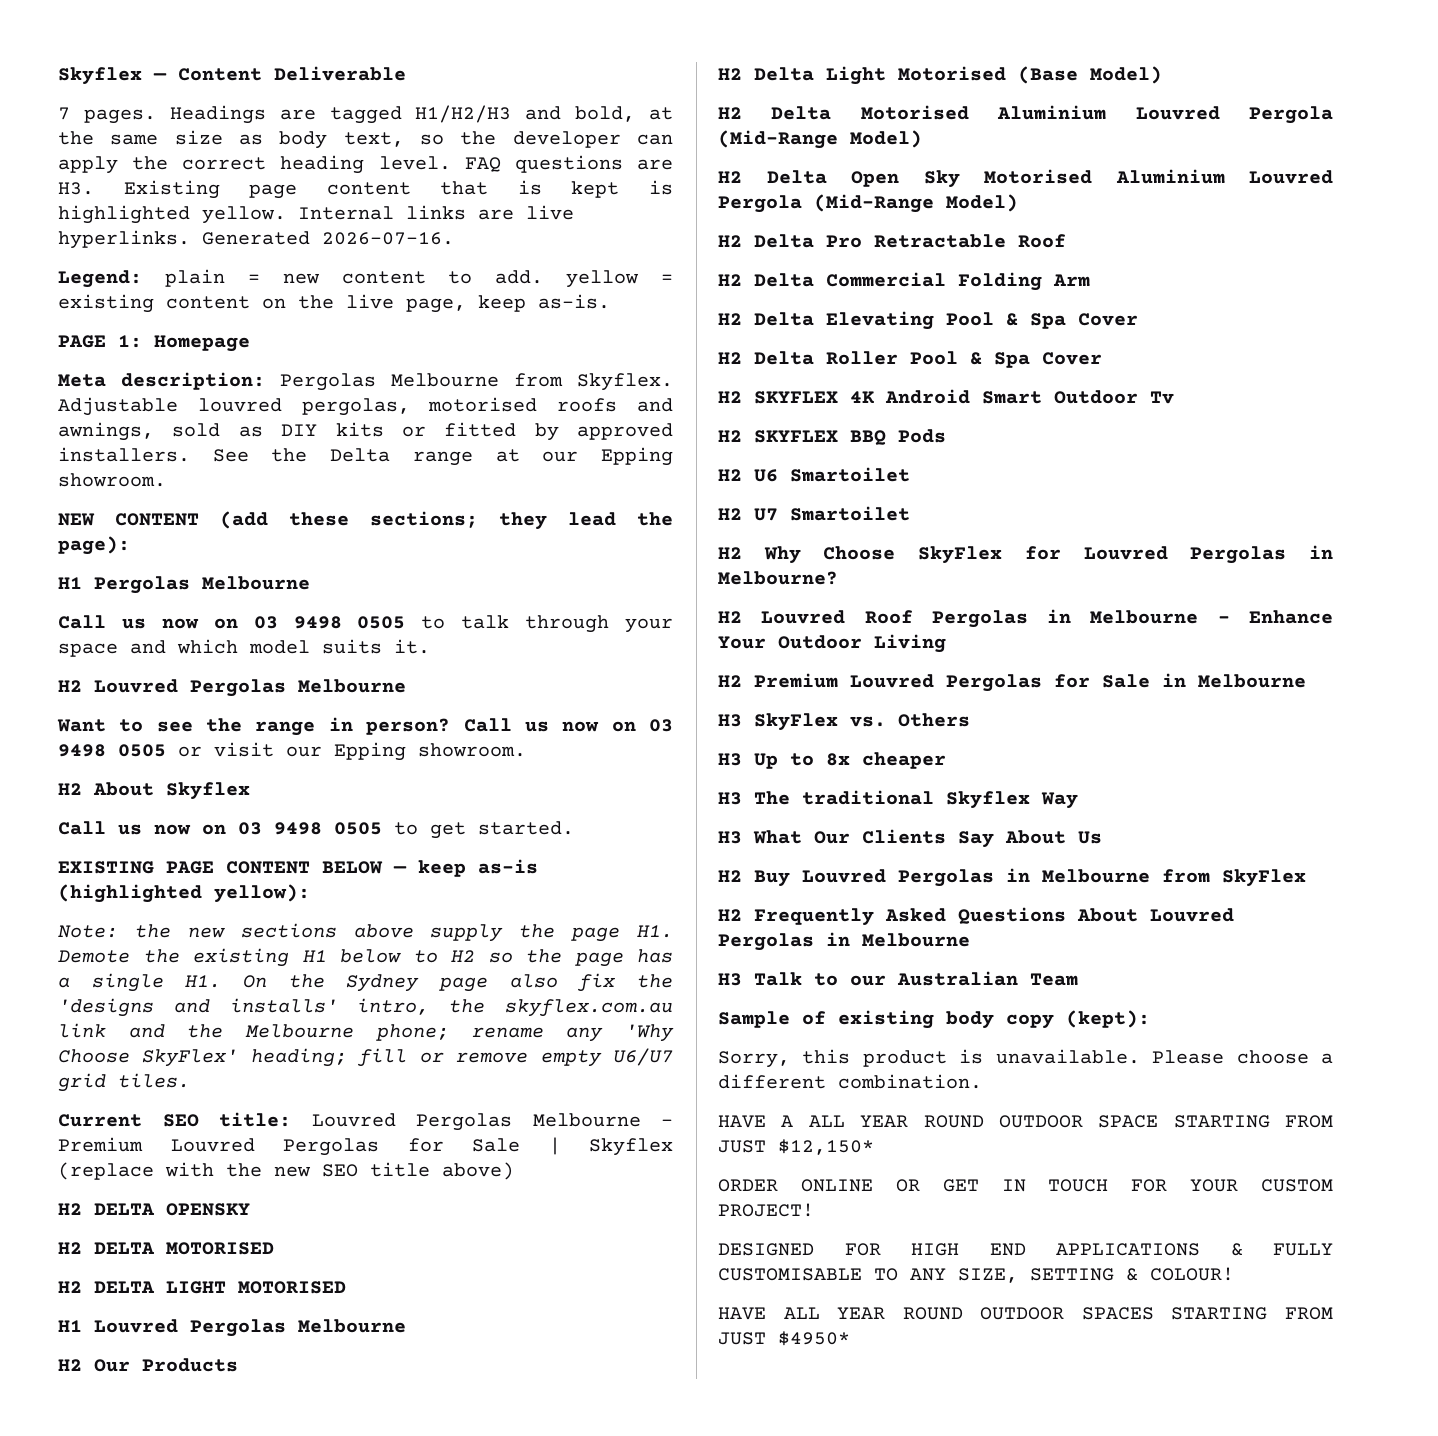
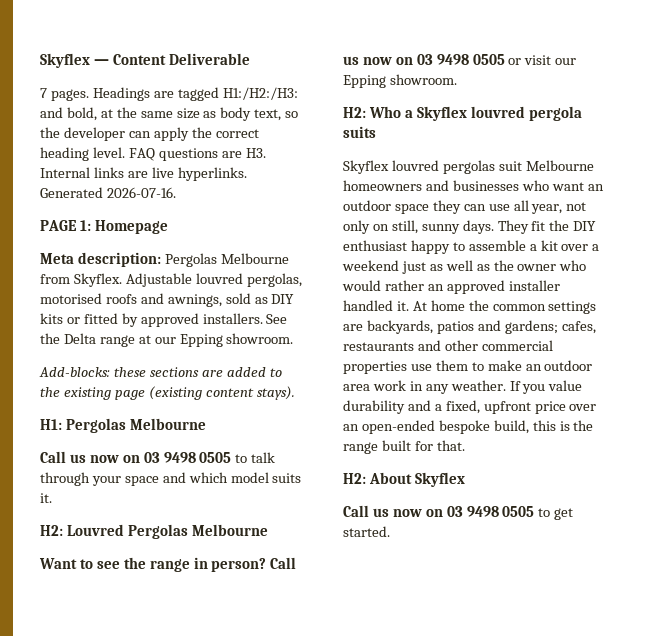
[415,105,512,123] H1/H2/H3 -> [222,87,298,100] H1:/H2:/H3:
[123,180,673,199] [58,205,286,224] Existing page content that is kept is highlighted yellow. -> (266, 153) none
[58,269,673,288] [58,294,610,313] // Legend: plain = new content to add. yellow = existing content on the live page, keep as-is. -> (176, 192) none
[58,511,673,530] [58,536,130,555] [58,577,82,589] NEW CONTENT (add these sections; they lead the page): // H1 -> [39,367,282,377] [40,386,295,400] [40,419,62,430] Add-blocks: these sections are added to the existing page (existing content stays). // H1:
[58,680,82,692] H2 -> [40,525,63,536] H2:
[58,783,82,795] H2 -> [343,106,582,121] [343,126,376,138] [343,160,594,174] [343,180,604,191] [343,200,587,214] [343,220,597,234] [343,240,600,254] [342,260,587,274] [342,280,560,294] [343,300,597,314] [343,320,596,334] [343,340,553,351] [343,360,593,374] [343,380,583,394] [343,400,597,414] [343,420,594,434] [343,440,465,454] [343,473,366,484] H2: Who a Skyflex louvred pergola suits // Skyflex louvred pergolas suit Melbourne homeowners and businesses who want an outdoor space they can use all year, not only on still, sunny days. They fit the DIY enthusiast happy to assemble a kit over a weekend just as well as the owner who would rather an approved installer handled it. At home the common settings are backyards, patios and gardens; cafes, restaurants and other commercial properties use them to make an outdoor area work in any weather. If you value durability and a fixed, upfront price over an open-ended bespoke build, this is the range built for that. // H2:
[58,859,538,877] [58,884,310,903] [58,923,673,942] [58,948,673,967] [58,973,673,992] [58,998,673,1017] [58,1023,674,1042] [58,1048,674,1067] [58,1073,190,1092] [58,1112,673,1131] [58,1137,673,1156] [58,1162,514,1180] [58,1203,250,1216] [58,1242,274,1255] [58,1281,346,1294] [58,1319,406,1337] [58,1358,238,1372] [718,66,1162,85] [718,105,1333,124] [718,130,922,149] [718,169,1333,188] [718,194,1018,213] [718,234,1066,248] [718,272,1090,291] [718,311,1138,330] [718,351,1102,368] [718,389,1174,404] [718,429,946,445] [718,467,910,482] [718,506,910,521] [718,545,1333,564] [718,571,838,585] [718,609,1333,628] [718,634,946,653] [718,673,1306,692] [718,713,970,731] [718,752,946,769] [718,790,1078,809] [718,829,1102,848] [718,868,1306,887] [718,907,1234,926] [718,932,970,951] [718,971,1078,986] [718,1010,1150,1029] [718,1049,1333,1068] [718,1074,982,1089] [718,1115,1333,1128] [718,1139,874,1155] [718,1179,1333,1192] [718,1203,814,1217] [718,1243,1333,1256] [718,1267,1234,1283] [718,1307,1333,1320] [718,1331,850,1346] // EXISTING PAGE CONTENT BELOW — keep as-is (highlighted yellow): // Note: the new sections above supply the page H1. Demote the existing H1 below to H2 so the page has a single H1. On the Sydney page also fix the 'designs and installs' intro, the skyflex.com.au link and the Melbourne phone; rename any 'Why Choose SkyFlex' heading; fill or remove empty U6/U7 grid tiles. // Current SEO title: Louvred Pergolas Melbourne - Premium Louvred Pergolas for Sale | Skyflex (replace with the new SEO title above) // H2 DELTA OPENSKY // H2 DELTA MOTORISED // H2 DELTA LIGHT MOTORISED // H1 Louvred Pergolas Melbourne // H2 Our Products // H2 Delta Light Motorised (Base Model) // H2 Delta Motorised Aluminium Louvred Pergola (Mid-Range Model) // H2 Delta Open Sky Motorised Aluminium Louvred Pergola (Mid-Range Model) // H2 Delta Pro Retractable Roof // H2 Delta Commercial Folding Arm // H2 Delta Elevating Pool & Spa Cover // H2 Delta Roller Pool & Spa Cover // H2 SKYFLEX 4K Android Smart Outdoor Tv // H2 SKYFLEX BBQ Pods // H2 U6 Smartoilet // H2 U7 Smartoilet // H2 Why Choose SkyFlex for Louvred Pergolas in Melbourne? // H2 Louvred Roof Pergolas in Melbourne – Enhance Your Outdoor Living // H2 Premium Louvred Pergolas for Sale in Melbourne // H3 SkyFlex vs. Others // H3 Up to 8x cheaper // H3 The traditional Skyflex Way // H3 What Our Clients Say About Us // H2 Buy Louvred Pergolas in Melbourne from SkyFlex // H2 Frequently Asked Questions About Louvred Pergolas in Melbourne // H3 Talk to our Australian Team // Sample of existing body copy (kept): // Sorry, this product is unavailable. Please choose a different combination. // HAVE A ALL YEAR ROUND OUTDOOR SPACE STARTING FROM JUST $12,150* // ORDER ONLINE OR GET IN TOUCH FOR YOUR CUSTOM PROJECT! // DESIGNED FOR HIGH END APPLICATIONS & FULLY CUSTOMISABLE TO ANY SIZE, SETTING & COLOUR! // HAVE ALL YEAR ROUND OUTDOOR SPACES STARTING FROM JUST $4950* -> (390, 531) none

